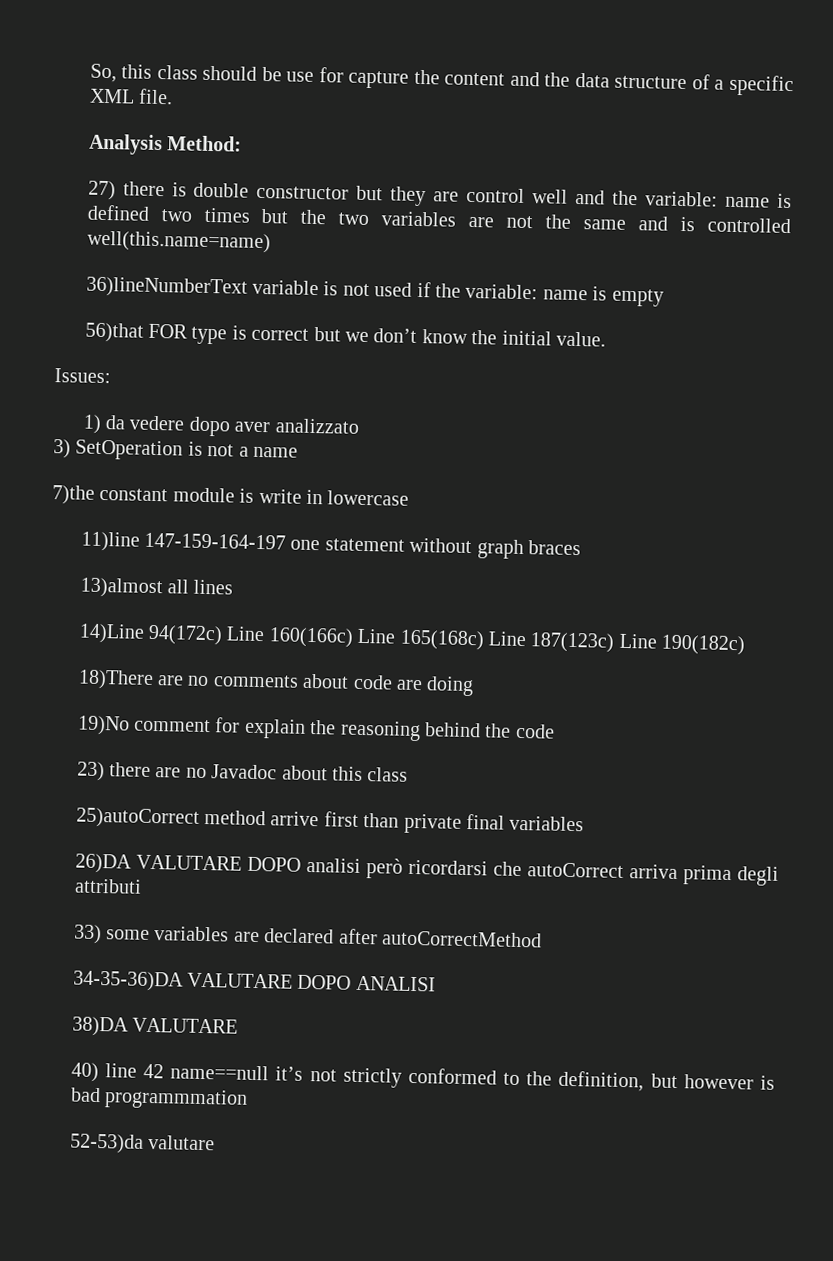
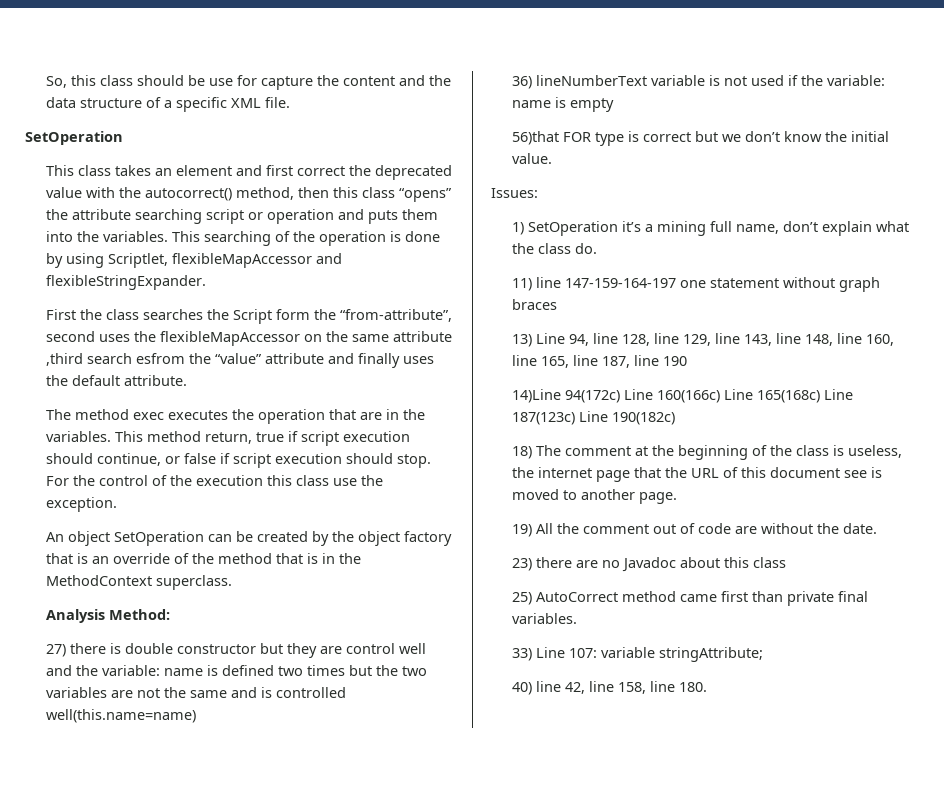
(174, 96) none -> [25,131,123,145] [45,165,452,180] [45,187,452,202] [45,209,438,224] [45,231,440,246] [45,253,342,268] [45,275,206,290] [45,309,452,324] [45,331,452,346] [45,353,434,368] [45,375,187,386] [45,409,425,424] [45,431,410,446] [45,453,431,468] [45,475,383,486] [45,497,117,512] [45,531,452,546] [45,553,361,564] [45,575,232,590] // SetOperation // This class takes an element and first correct the deprecated value with the autocorrect() method, then this class “opens” the attribute searching script or operation and puts them into the variables. This searching of the operation is done by using Scriptlet, flexibleMapAccessor and flexibleStringExpander. // First the class searches the Script form the “from-attribute”, second uses the flexibleMapAccessor on the same attribute ,third search esfrom the “value” attribute and finally uses the default attribute. // The method exec executes the operation that are in the variables. This method return, true if script execution should continue, or false if script execution should stop. For the control of the execution this class use the exception. // An object SetOperation can be created by the object factory that is an override of the method that is in the MethodContext superclass.
[85,276,248,299] 36)lineNumberText -> [511,75,647,89] 36) lineNumberText
[105,415,359,437] [53,439,298,461] [52,485,410,506] [80,531,140,552] da vedere dopo aver analizzato // 3) SetOperation is not a name // 7)the constant module is write in lowercase // 11)line -> [527,221,909,236] [511,243,597,254] [511,277,561,291] SetOperation it’s a mining full name, don’t explain what the class do. // 11) line
[79,577,234,599] 13)almost all lines -> [511,333,894,347] [511,355,687,368] 13) Line 94, line 128, line 129, line 143, line 148, line 160, line 165, line 187, line 190
[77,669,475,697] [76,715,555,742] 18)There are no comments about code are doing // 19)No comment for explain the reasoning behind the code -> [511,445,902,460] [511,467,882,482] [511,489,677,504] [511,523,877,537] 18) The comment at the beginning of the class is useless, the internet page that the URL of this document see is moved to another page. // 19) All the comment out of code are without the date.
[75,807,585,834] [74,853,779,886] [73,878,142,894] [72,924,543,948] [72,970,436,992] [71,1016,239,1037] [70,1062,775,1092] [69,1087,249,1110] [69,1133,216,1154] 25)autoCorrect method arrive first than private final variables // 26)DA VALUTARE DOPO analisi però ricordarsi che autoCorrect arriva prima degli attributi // 33) some variables are declared after autoCorrectMethod // 34-35-36)DA VALUTARE DOPO ANALISI // 38)DA VALUTARE // 40) line 42 name==null it’s not strictly conformed to the definition, but however is bad programmmation // 52-53)da valutare -> [511,591,868,606] [511,613,577,624] [511,647,763,662] [511,681,707,695] 25) AutoCorrect method came first than private final variables. // 33) Line 107: variable stringAttribute; // 40) line 42, line 158, line 180.

